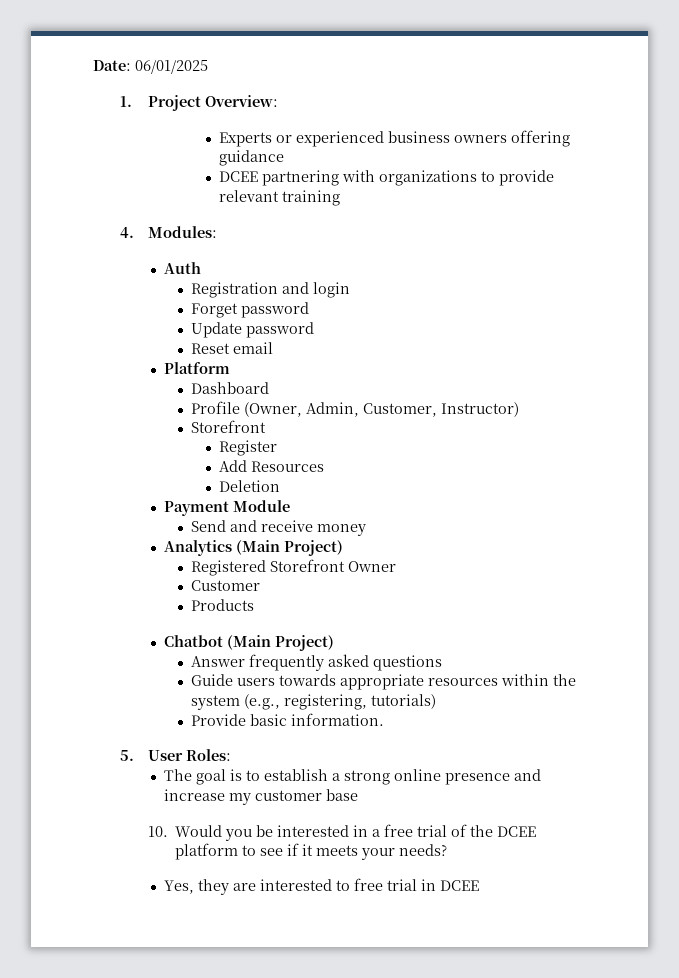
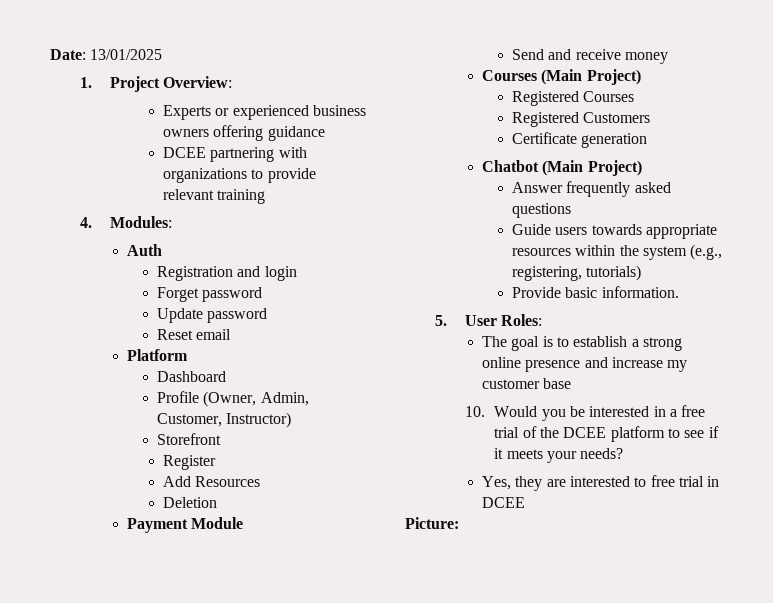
[135,60,208,74] 06/01/2025 -> [90,49,163,60] 13/01/2025
[163,540,232,556] Analytics -> [482,70,538,81] Courses
[270,559,397,572] [191,580,261,591] [191,599,255,611] Storefront Owner // Customer // Products -> [583,91,635,102] [511,112,651,127] [511,132,648,148] Courses // Registered Customers // Certificate generation
(479, 885) none -> [405,517,459,529] // Picture:

